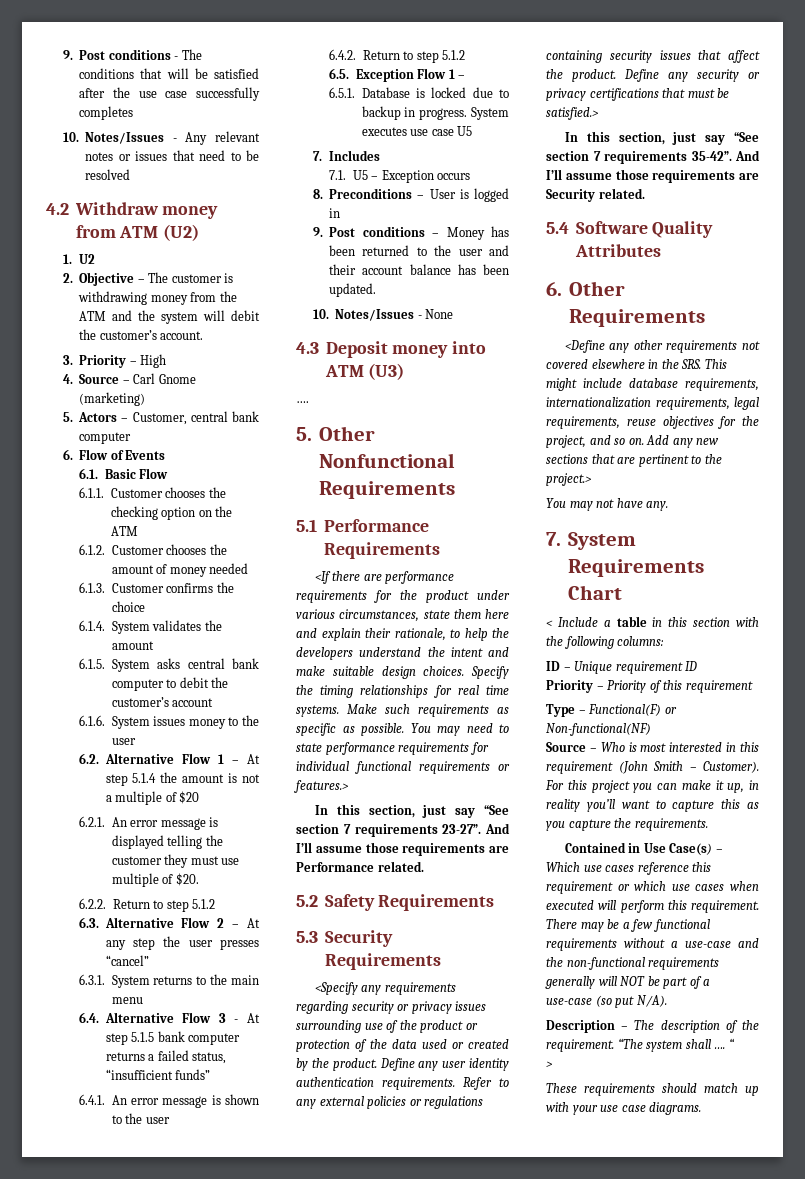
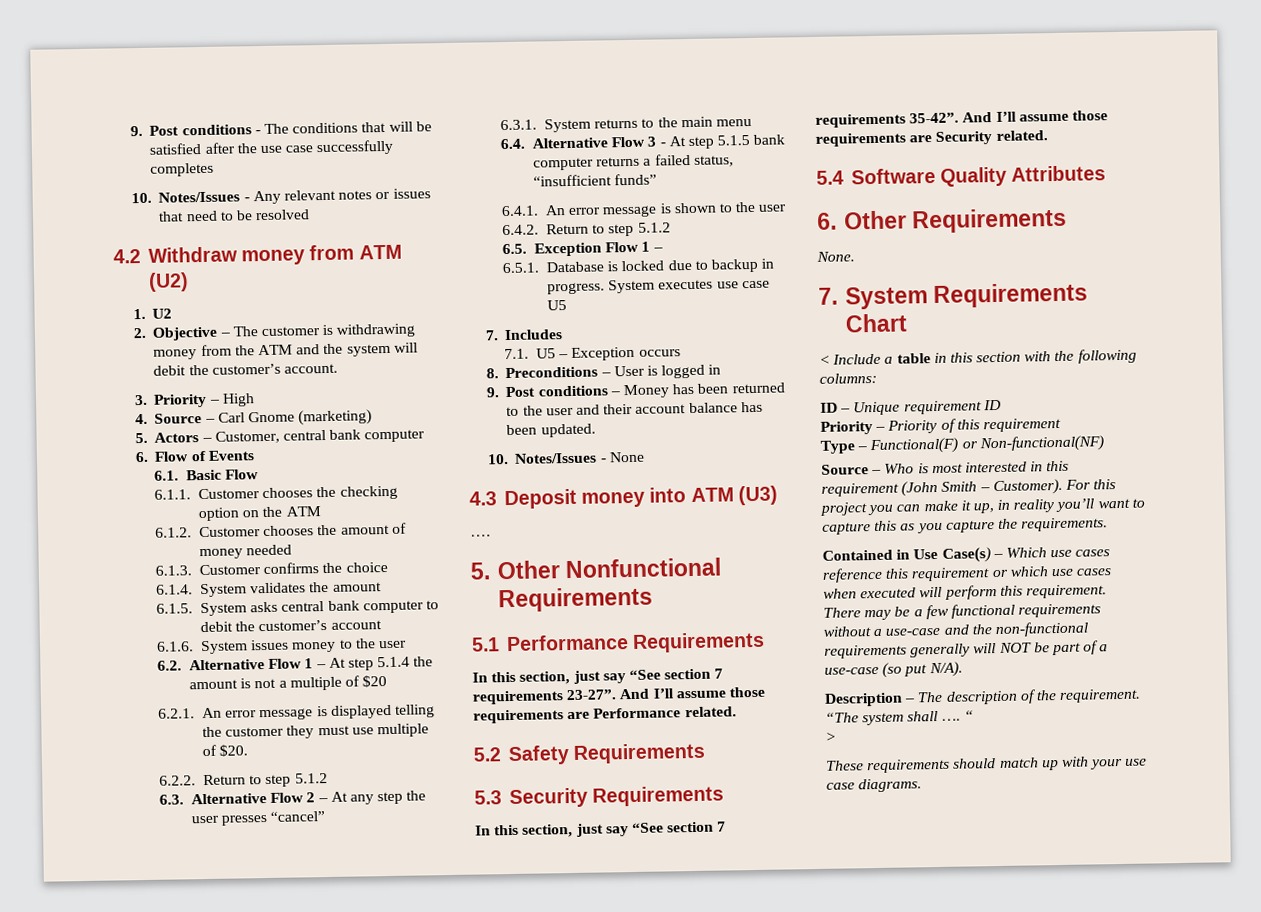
[314,571,455,584] [296,590,510,603] [296,609,509,622] [296,628,509,641] [296,647,509,660] [296,666,509,679] [296,685,509,698] [296,704,509,717] [296,723,509,736] [296,742,489,755] [296,761,510,774] [294,780,349,793] // <If there are performance requirements for the product under various circumstances, state them here and explain their rationale, to help the developers understand the intent and make suitable design choices. Specify the timing relationships for real time systems. Make such requirements as specific as possible. You may need to state performance requirements for individual functional requirements or features.> -> (766, 642) none
[314,982,456,995] [296,1001,487,1014] [296,1020,478,1033] [296,1039,509,1052] [296,1058,509,1071] [296,1077,509,1090] [296,1096,484,1109] [546,50,760,63] [546,69,760,82] [546,88,730,101] [546,107,599,120] // <Specify any requirements regarding security or privacy issues surrounding use of the product or protection of the data used or created by the product. Define any user identity authentication requirements. Refer to any external policies or regulations containing security issues that affect the product. Define any security or privacy certifications that must be satisfied.> -> (725, 796) none
[564,340,760,353] [546,359,727,369] [546,378,759,391] [546,397,759,410] [546,416,759,429] [546,435,720,448] [546,454,722,467] [546,473,592,486] [546,498,669,511] <Define any other requirements not covered elsewhere in the SRS. This might include database requirements, internationalization requirements, legal requirements, reuse objectives for the project, and so on. Add any new sections that are pertinent to the project.> // You may not have any. -> [816,251,855,262] None.

